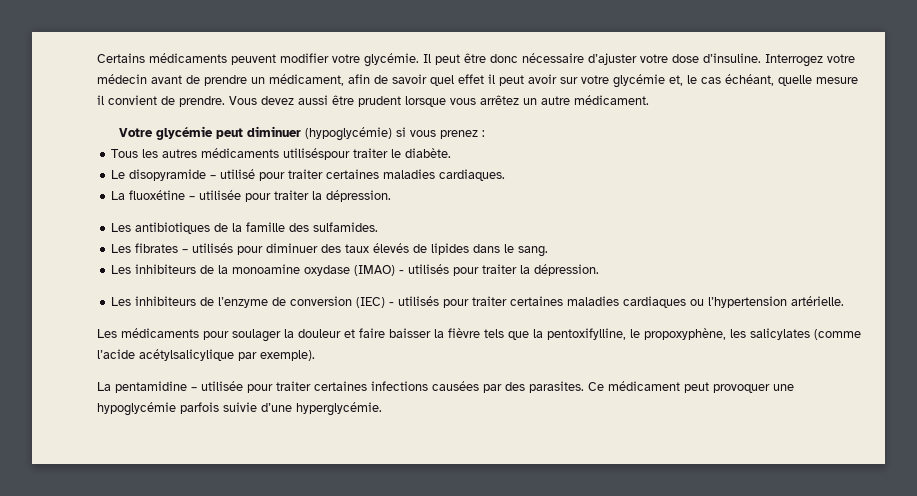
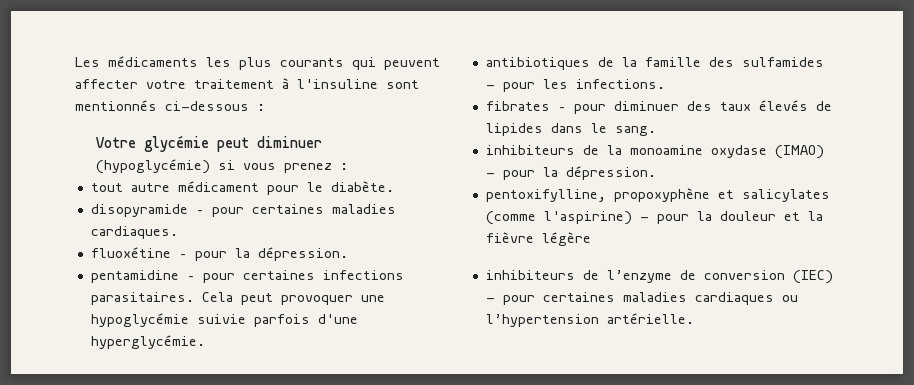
[97,53,855,67] [97,74,858,88] [97,95,649,107] Certains médicaments peuvent modifier votre glycémie. Il peut être donc nécessaire d’ajuster votre dose d’insuline. Interrogez votre médecin avant de prendre un médicament, afin de savoir quel effet il peut avoir sur votre glycémie et, le cas échéant, quelle mesure il convient de prendre. Vous devez aussi être prudent lorsque vous arrêtez un autre médicament. -> [75,56,440,70] [75,78,419,89] [75,100,265,111] Les médicaments les plus courants qui peuvent affecter votre traitement à l'insuline sont mentionnés ci-dessous :
[111,148,389,160] Tous les autres médicaments utiliséspour traiter -> [90,181,299,195] tout autre médicament pour
[111,170,126,179] Le -> (394, 186) none
[220,169,324,181] utilisé pour traiter -> [211,207,244,217] pour
[111,191,126,200] La -> (178, 232) none
[199,190,392,202] [111,223,132,232] utilisée pour traiter la dépression. // Les -> [194,247,348,261] [90,270,404,283] [90,292,385,305] [90,313,358,327] [90,335,205,349] pour la dépression. // pentamidine – pour certaines infections parasitaires. Cela peut provoquer une hypoglycémie suivie parfois d'une hyperglycémie. //
[313,222,379,232] [111,244,132,253] sulfamides. // Les -> [741,57,824,67] [485,79,665,92] sulfamides - pour les infections. //
[192,243,234,253] utilisés -> (566, 109) none
[111,265,132,274] Les -> (656, 131) none
[408,264,600,276] [111,297,132,306] utilisés pour traiter la dépression. // Les -> [502,166,656,180] [485,188,830,202] [485,211,823,225] [485,232,591,246] pour la dépression. // pentoxifylline, propoxyphène et salicylates (comme l'aspirine) - pour la douleur et la fièvre légère //
[398,296,508,308] utilisés pour traiter -> [502,295,535,305] pour
[97,328,861,342] [97,349,315,361] [97,381,794,393] [97,402,382,416] // Les médicaments pour soulager la douleur et faire baisser la fièvre tels que la pentoxifylline, le propoxyphène, les salicylates (comme l’acide acétylsalicylique par exemple). // La pentamidine – utilisée pour traiter certaines infections causées par des parasites. Ce médicament peut provoquer une hypoglycémie parfois suivie d’une hyperglycémie. -> (694, 318) none

